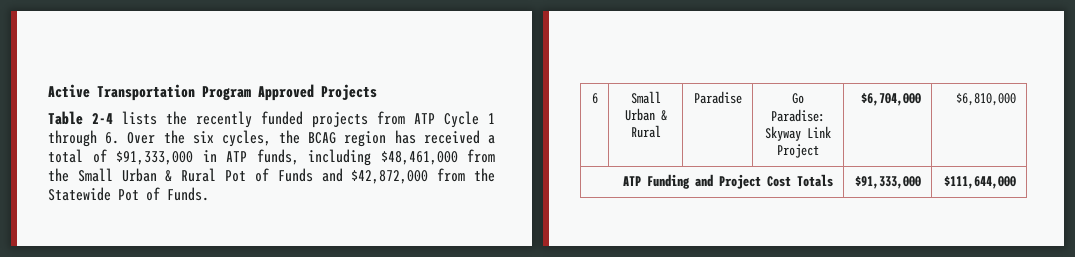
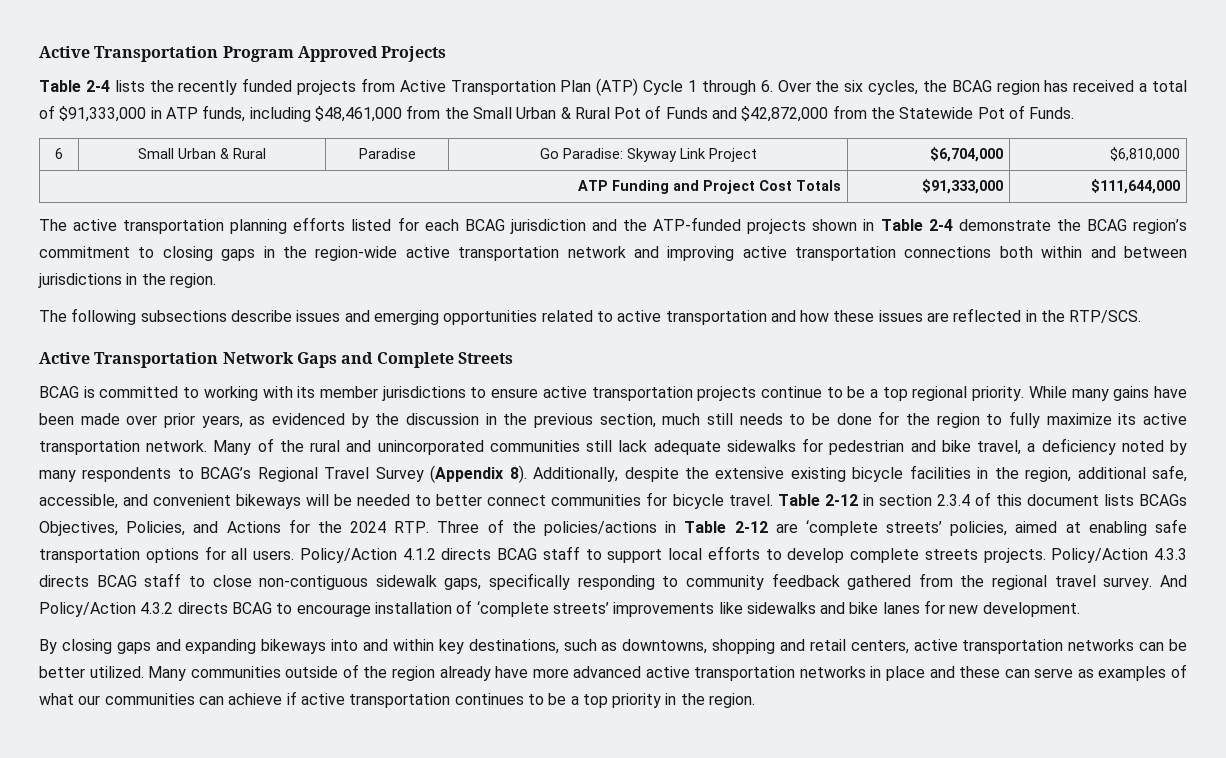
[414,113,435,124] ATP -> [399,78,639,96] Active Transportation Plan (ATP)
(1017, 182) none -> [39,217,1187,234] [39,246,1188,261] [38,273,216,288] [39,308,1142,325] [39,352,513,368] [39,386,1187,401] [39,411,1187,428] [39,438,1187,455] [39,465,1188,483] [39,492,1188,509] [39,519,1187,536] [39,546,1187,563] [39,573,1187,590] [39,600,1080,617] [39,639,1187,654] [39,664,1188,681] [39,691,756,708] // The active transportation planning efforts listed for each BCAG jurisdiction and the ATP-funded projects shown in Table 2-4 demonstrate the BCAG region’s commitment to closing gaps in the region-wide active transportation network and improving active transportation connections both within and between jurisdictions in the region. // The following subsections describe issues and emerging opportunities related to active transportation and how these issues are reflected in the RTP/SCS. // Active Transportation Network Gaps and Complete Streets // BCAG is committed to working with its member jurisdictions to ensure active transportation projects continue to be a top regional priority. While many gains have been made over prior years, as evidenced by the discussion in the previous section, much still needs to be done for the region to fully maximize its active transportation network. Many of the rural and unincorporated communities still lack adequate sidewalks for pedestrian and bike travel, a deficiency noted by many respondents to BCAG’s Regional Travel Survey (Appendix 8). Additionally, despite the extensive existing bicycle facilities in the region, additional safe, accessible, and convenient bikeways will be needed to better connect communities for bicycle travel. Table 2-12 in section 2.3.4 of this document lists BCAGs Objectives, Policies, and Actions for the 2024 RTP. Three of the policies/actions in Table 2-12 are ‘complete streets’ policies, aimed at enabling safe transportation options for all users. Policy/Action 4.1.2 directs BCAG staff to support local efforts to develop complete streets projects. Policy/Action 4.3.3 directs BCAG staff to close non-contiguous sidewalk gaps, specifically responding to community feedback gathered from the regional travel survey. And Policy/Action 4.3.2 directs BCAG to encourage installation of ‘complete streets’ improvements like sidewalks and bike lanes for new development. // By closing gaps and expanding bikeways into and within key destinations, such as downtowns, shopping and retail centers, active transportation networks can be better utilized. Many communities outside of the region already have more advanced active transportation networks in place and these can serve as examples of what our communities can achieve if active transportation continues to be a top priority in the region.

